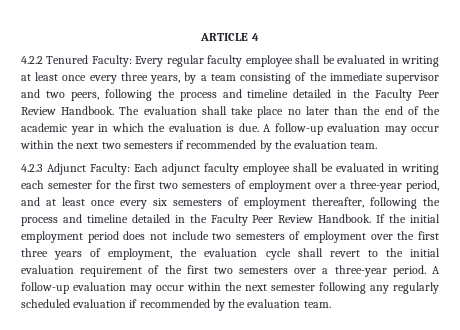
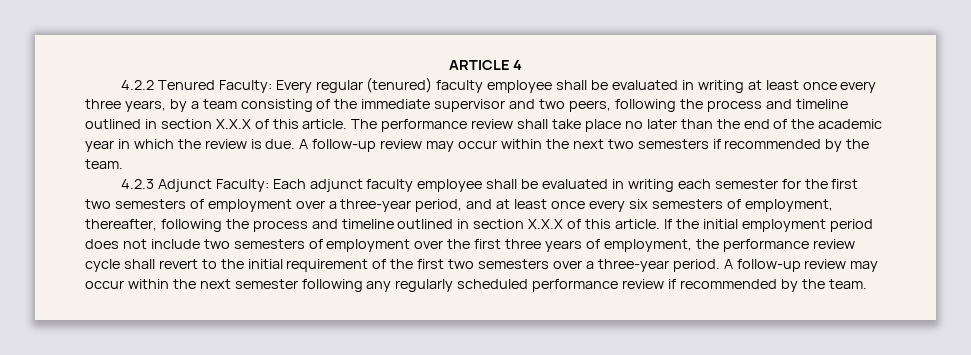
(204, 61) none -> [366,77,433,93] (tenured)
[293,89,440,101] [21,106,197,115] detailed in the Faculty Peer Review Handbook. The evaluation -> [85,119,514,132] outlined in section X.X.X of this article. The performance review
[168,123,222,132] evaluation -> [204,139,247,149] review
[327,123,380,132] evaluation -> [380,139,423,149] review
[294,140,348,149] evaluation -> (870, 144) none
[244,197,306,209] employment -> [744,199,833,212] employment,
[131,214,372,226] detailed in the Faculty Peer Review Handbook. -> [397,219,660,229] outlined in section X.X.X of this article.
[204,248,258,257] evaluation -> [722,239,855,252] performance review
[21,265,74,274] evaluation -> (283, 264) none
[73,282,126,291] evaluation -> [804,259,847,269] review
[73,299,301,311] evaluation if recommended by the evaluation -> [532,279,825,292] performance review if recommended by the

